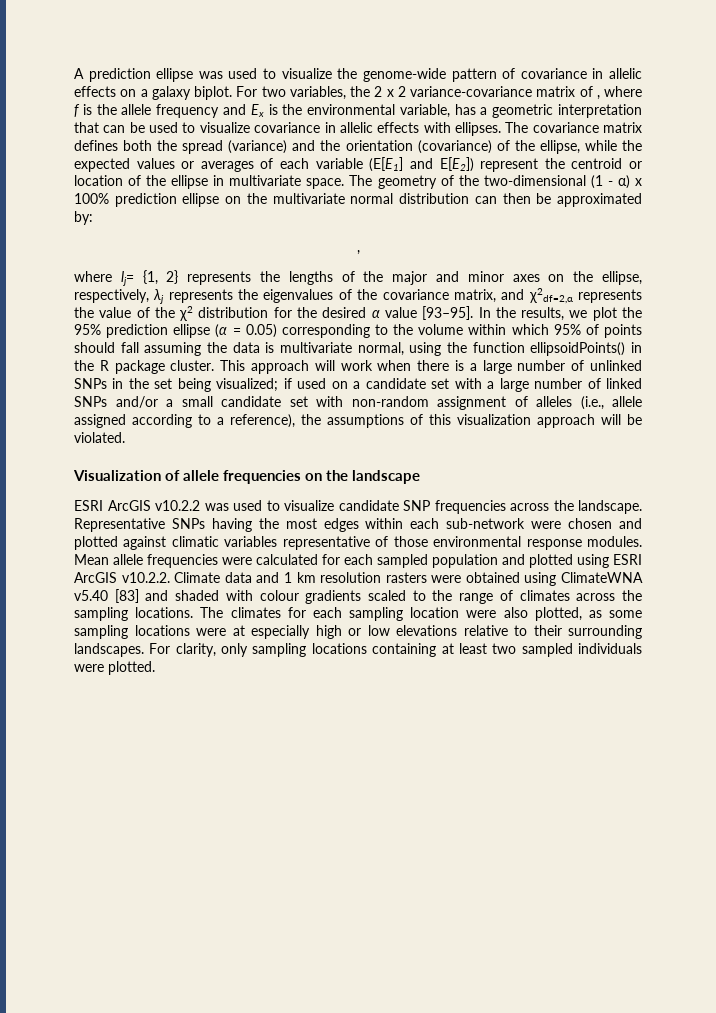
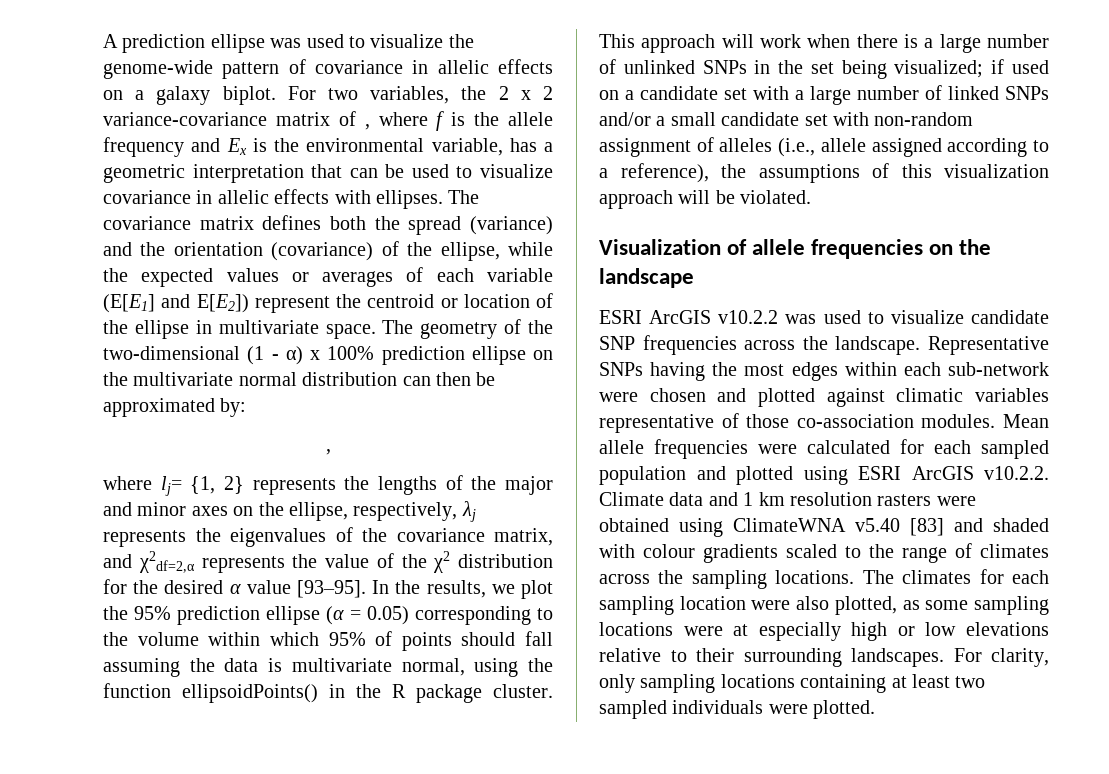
[433,536,582,550] environmental response -> [796,414,914,428] co-association

